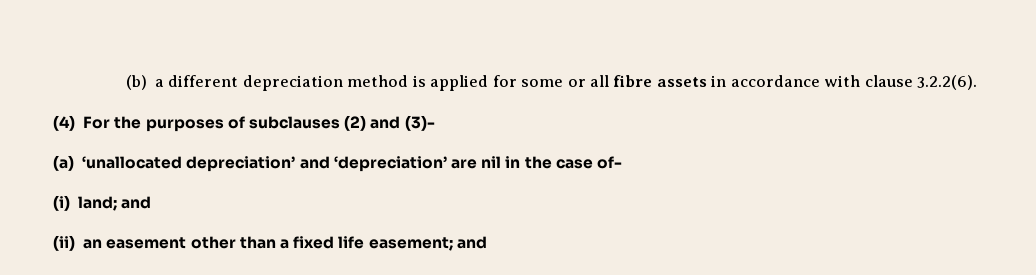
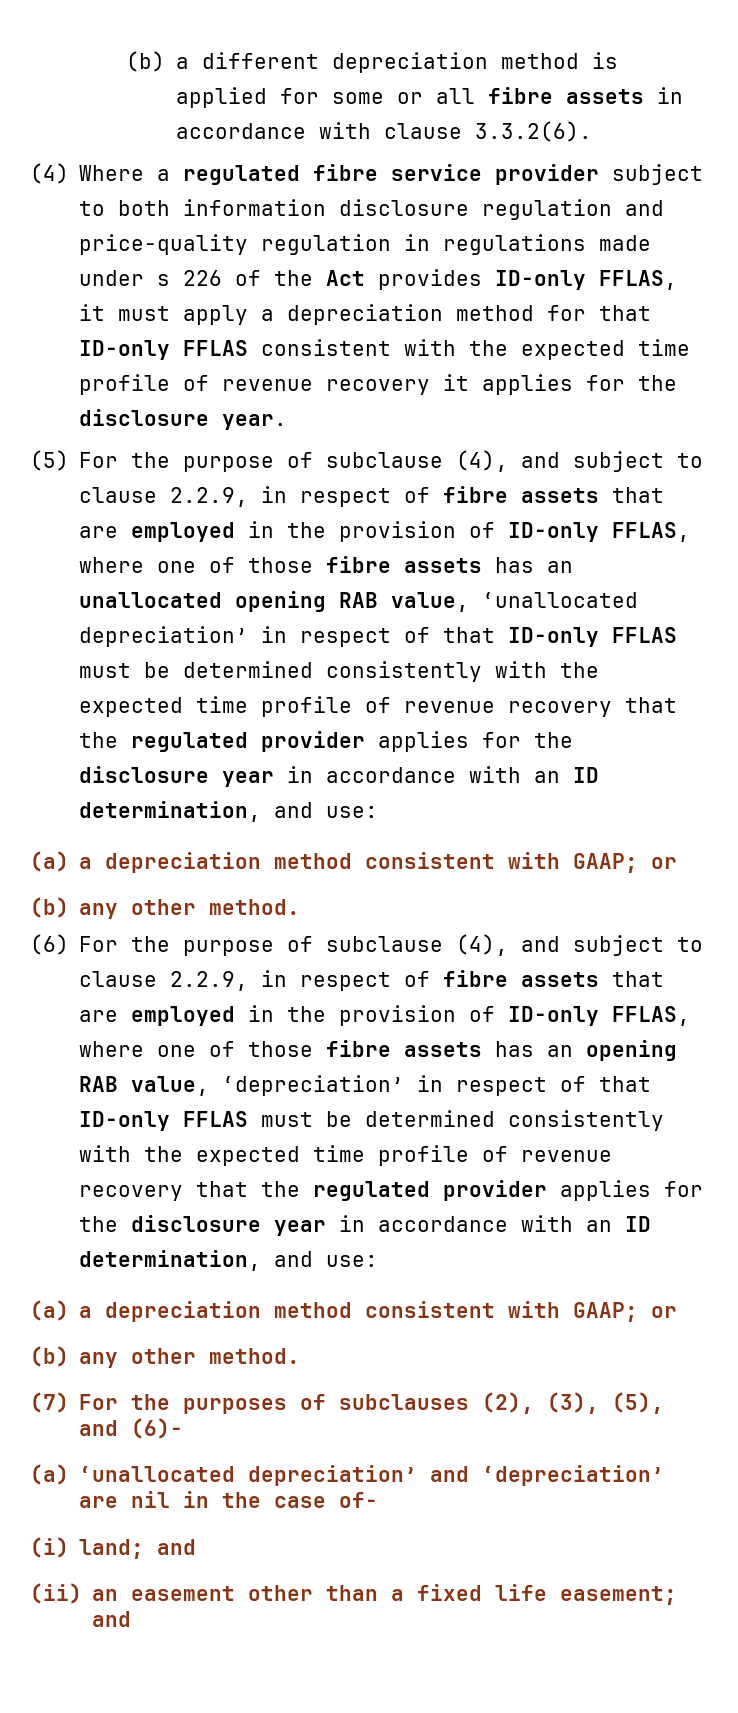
[917,75,978,90] [53,115,75,131] 3.2.2(6). // (4) -> [474,121,592,142] [30,163,704,185] [79,199,665,220] [79,234,652,255] [79,269,678,290] [79,304,652,325] [79,339,691,360] [79,374,678,395] [79,409,288,430] [30,450,704,472] [79,486,665,507] [79,521,691,542] [79,556,574,573] [79,591,639,612] [79,626,678,647] [79,661,600,682] [79,696,678,717] [79,731,574,752] [79,766,600,787] [79,801,379,822] [30,851,678,873] [30,897,301,919] [30,934,704,956] [79,970,665,991] [79,1005,691,1026] [79,1040,678,1061] [79,1075,652,1096] [79,1110,665,1131] [79,1145,613,1166] [79,1180,704,1201] [79,1215,652,1236] [79,1250,379,1271] [30,1300,678,1322] [30,1346,301,1368] [30,1392,69,1413] 3.3.2(6). // (4) Where a regulated fibre service provider subject to both information disclosure regulation and price-quality regulation in regulations made under s 226 of the Act provides ID-only FFLAS, it must apply a depreciation method for that ID-only FFLAS consistent with the expected time profile of revenue recovery it applies for the disclosure year. // (5) For the purpose of subclause (4), and subject to clause 2.2.9, in respect of fibre assets that are employed in the provision of ID-only FFLAS, where one of those fibre assets has an unallocated opening RAB value, ‘unallocated depreciation’ in respect of that ID-only FFLAS must be determined consistently with the expected time profile of revenue recovery that the regulated provider applies for the disclosure year in accordance with an ID determination, and use: // (a) a depreciation method consistent with GAAP; or // (b) any other method. // (6) For the purpose of subclause (4), and subject to clause 2.2.9, in respect of fibre assets that are employed in the provision of ID-only FFLAS, where one of those fibre assets has an opening RAB value, ‘depreciation’ in respect of that ID-only FFLAS must be determined consistently with the expected time profile of revenue recovery that the regulated provider applies for the disclosure year in accordance with an ID determination, and use: // (a) a depreciation method consistent with GAAP; or // (b) any other method. // (7)
[344,115,435,131] (2) and (3)- -> [482,1392,665,1414] [79,1418,184,1439] (2), (3), (5), and (6)-

